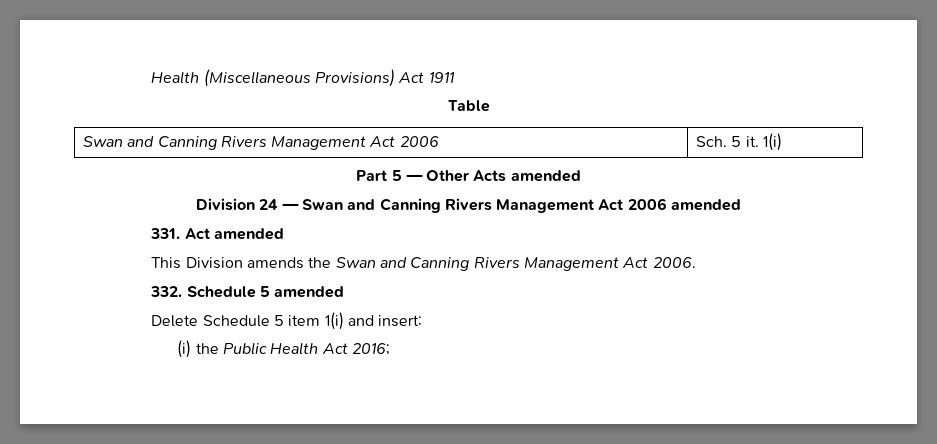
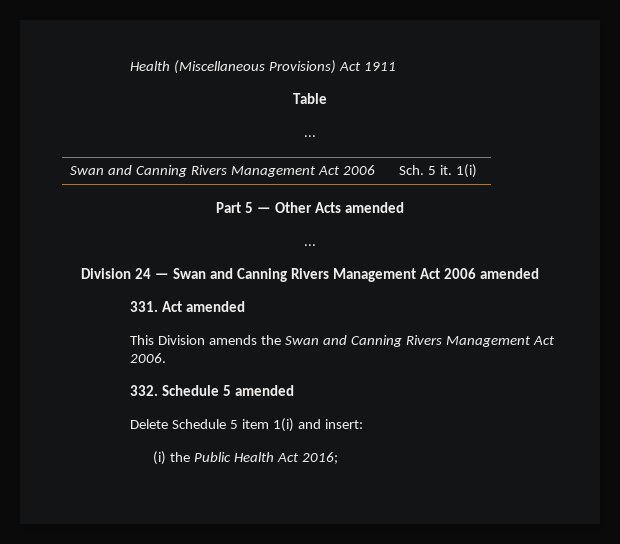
(490, 106) none -> [304,135,316,137] // ...
(581, 176) none -> [304,244,316,246] // ...

